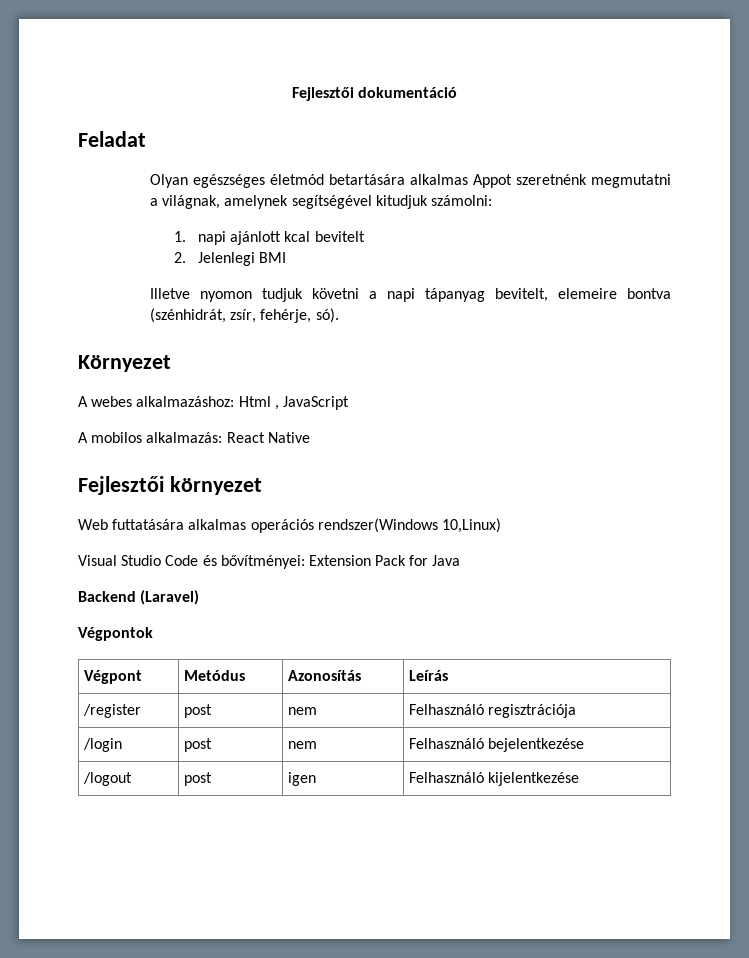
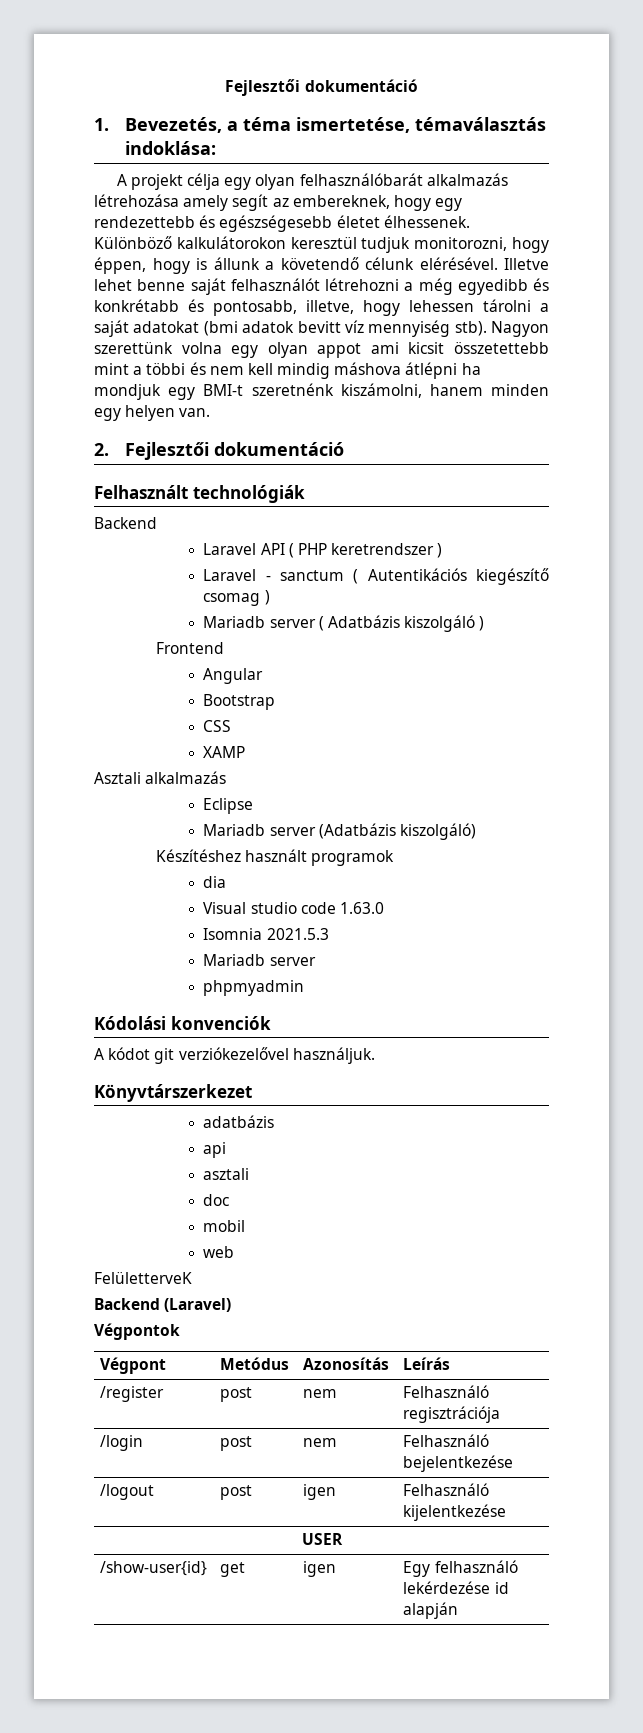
[291,87,458,101] [78,131,146,147] [149,174,671,188] [149,195,492,209] [173,231,365,245] [173,252,287,266] [149,288,671,302] [149,308,339,323] [78,355,171,372] [78,396,349,410] [78,432,310,443] [78,476,262,495] [78,518,501,533] [78,555,461,569] Fejlesztői dokumentáció // Feladat // Olyan egészséges életmód betartására alkalmas Appot szeretnénk megmutatni a világnak, amelynek segítségével kitudjuk számolni: // 1. napi ajánlott kcal bevitelt // 2. Jelenlegi BMI // Illetve nyomon tudjuk követni a napi tápanyag bevitelt, elemeire bontva (szénhidrát, zsír, fehérje, só). // Környezet // A webes alkalmazáshoz: Html , JavaScript // A mobilos alkalmazás: React Native // Fejlesztői környezet // Web futtatására alkalmas operációs rendszer(Windows 10,Linux) // Visual Studio Code és bővítményei: Extension Pack for Java -> [225,79,418,96] [94,117,546,133] [124,141,216,155] [116,173,508,190] [94,194,463,211] [94,215,470,232] [94,236,549,253] [94,257,549,274] [94,278,549,295] [94,299,549,316] [94,320,549,337] [94,342,549,358] [94,362,481,379] [94,383,549,400] [94,405,211,421] [94,442,344,460] [94,485,305,503] [94,517,157,529] [203,543,443,558] [203,568,549,585] [203,590,270,606] [203,615,485,632] [155,642,224,654] [203,668,264,684] [203,694,276,710] [203,720,232,732] [203,746,246,758] [94,771,227,784] [203,798,254,814] [203,823,476,840] [155,849,394,866] [203,876,227,888] [203,902,384,914] [203,928,329,940] [203,954,316,966] [203,980,305,996] [94,1016,271,1030] [94,1047,375,1064] [94,1084,252,1102] [203,1115,275,1128] [203,1142,227,1158] [203,1168,250,1180] [203,1194,230,1206] [203,1220,246,1232] [203,1246,235,1258] [94,1272,192,1284] Fejlesztői dokumentáció // 1. Bevezetés, a téma ismertetése, témaválasztás indoklása: // A projekt célja egy olyan felhasználóbarát alkalmazás létrehozása amely segít az embereknek, hogy egy rendezettebb és egészségesebb életet élhessenek. Különböző kalkulátorokon keresztül tudjuk monitorozni, hogy éppen, hogy is állunk a követendő célunk elérésével. Illetve lehet benne saját felhasználót létrehozni a még egyedibb és konkrétabb és pontosabb, illetve, hogy lehessen tárolni a saját adatokat (bmi adatok bevitt víz mennyiség stb). Nagyon szerettünk volna egy olyan appot ami kicsit összetettebb mint a többi és nem kell mindig máshova átlépni ha mondjuk egy BMI-t szeretnénk kiszámolni, hanem minden egy helyen van. // 2. Fejlesztői dokumentáció // Felhasznált technológiák // Backend // Laravel API ( PHP keretrendszer ) // Laravel - sanctum ( Autentikációs kiegészítő csomag ) // Mariadb server ( Adatbázis kiszolgáló ) // Frontend // Angular // Bootstrap // CSS // XAMP // Asztali alkalmazás // Eclipse // Mariadb server (Adatbázis kiszolgáló) // Készítéshez használt programok // dia // Visual studio code 1.63.0 // Isomnia 2021.5.3 // Mariadb server // phpmyadmin // Kódolási konvenciók // A kódot git verziókezelővel használjuk. // Könyvtárszerkezet // adatbázis // api // asztali // doc // mobil // web // FelületterveK
(580, 779) none -> [301,1533,343,1545] [100,1561,208,1576] [220,1562,246,1577] [303,1561,337,1577] [403,1560,518,1577] [403,1581,509,1594] [403,1602,459,1619] // USER // /show-user{id} | get | igen | Egy felhasználó lekérdezése id alapján

